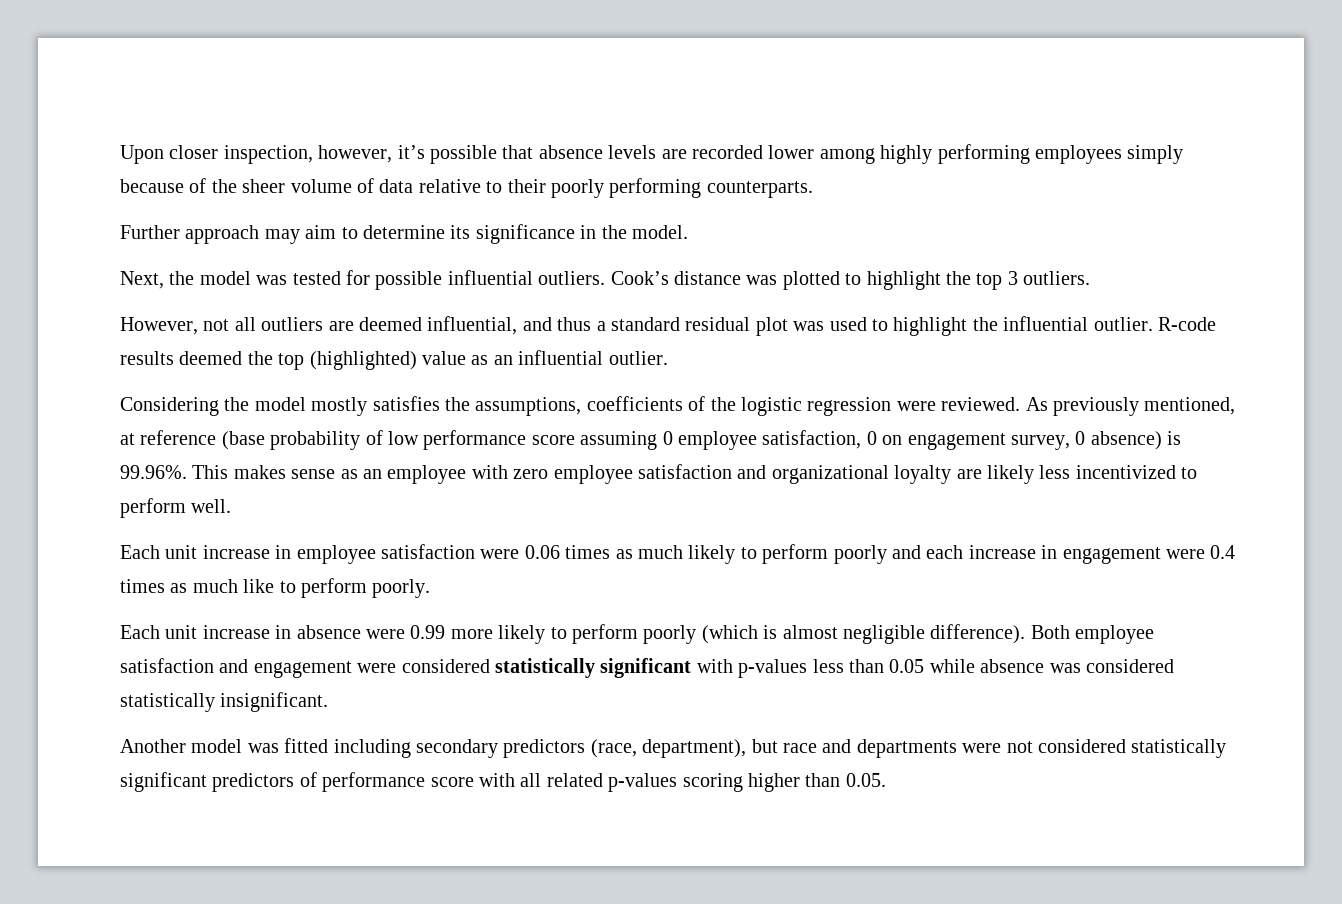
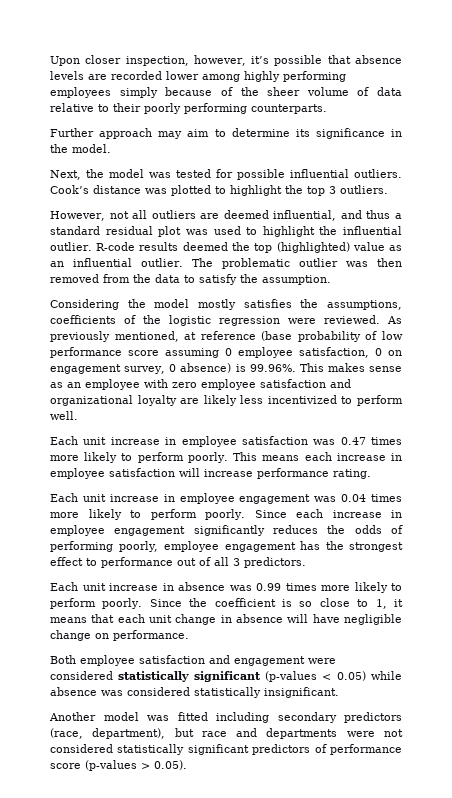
(668, 358) none -> [191,258,402,269] [50,274,331,285] The problematic outlier was then removed from the data to satisfy the assumption.
[480,544,1236,564] [120,578,431,598] were 0.06 times as much likely to perform poorly and each increase in engagement were 0.4 times as much like to perform poorly. -> [313,437,402,445] [50,452,402,463] [50,468,371,479] [50,493,402,504] [50,509,402,520] [50,525,403,536] [50,541,403,552] [50,557,306,568] was 0.47 times more likely to perform poorly. This means each increase in employee satisfaction will increase performance rating. // Each unit increase in employee engagement was 0.04 times more likely to perform poorly. Since each increase in employee engagement significantly reduces the odds of performing poorly, employee engagement has the strongest effect to performance out of all 3 predictors.
[366,624,1026,644] were 0.99 more likely to perform poorly (which is almost negligible difference). -> [229,582,402,593] [50,598,404,609] [50,614,402,625] [50,630,189,641] was 0.99 times more likely to perform poorly. Since the coefficient is so close to 1, it means that each unit change in absence will have negligible change on performance. //
[696,659,925,678] with p-values less than 0.05 -> [265,671,366,682] (p-values < 0.05)
[479,773,886,792] with all related p-values scoring higher than 0.05. -> [85,760,187,771] (p-values > 0.05).

